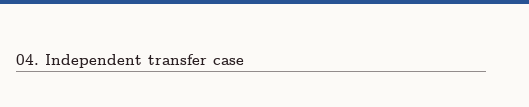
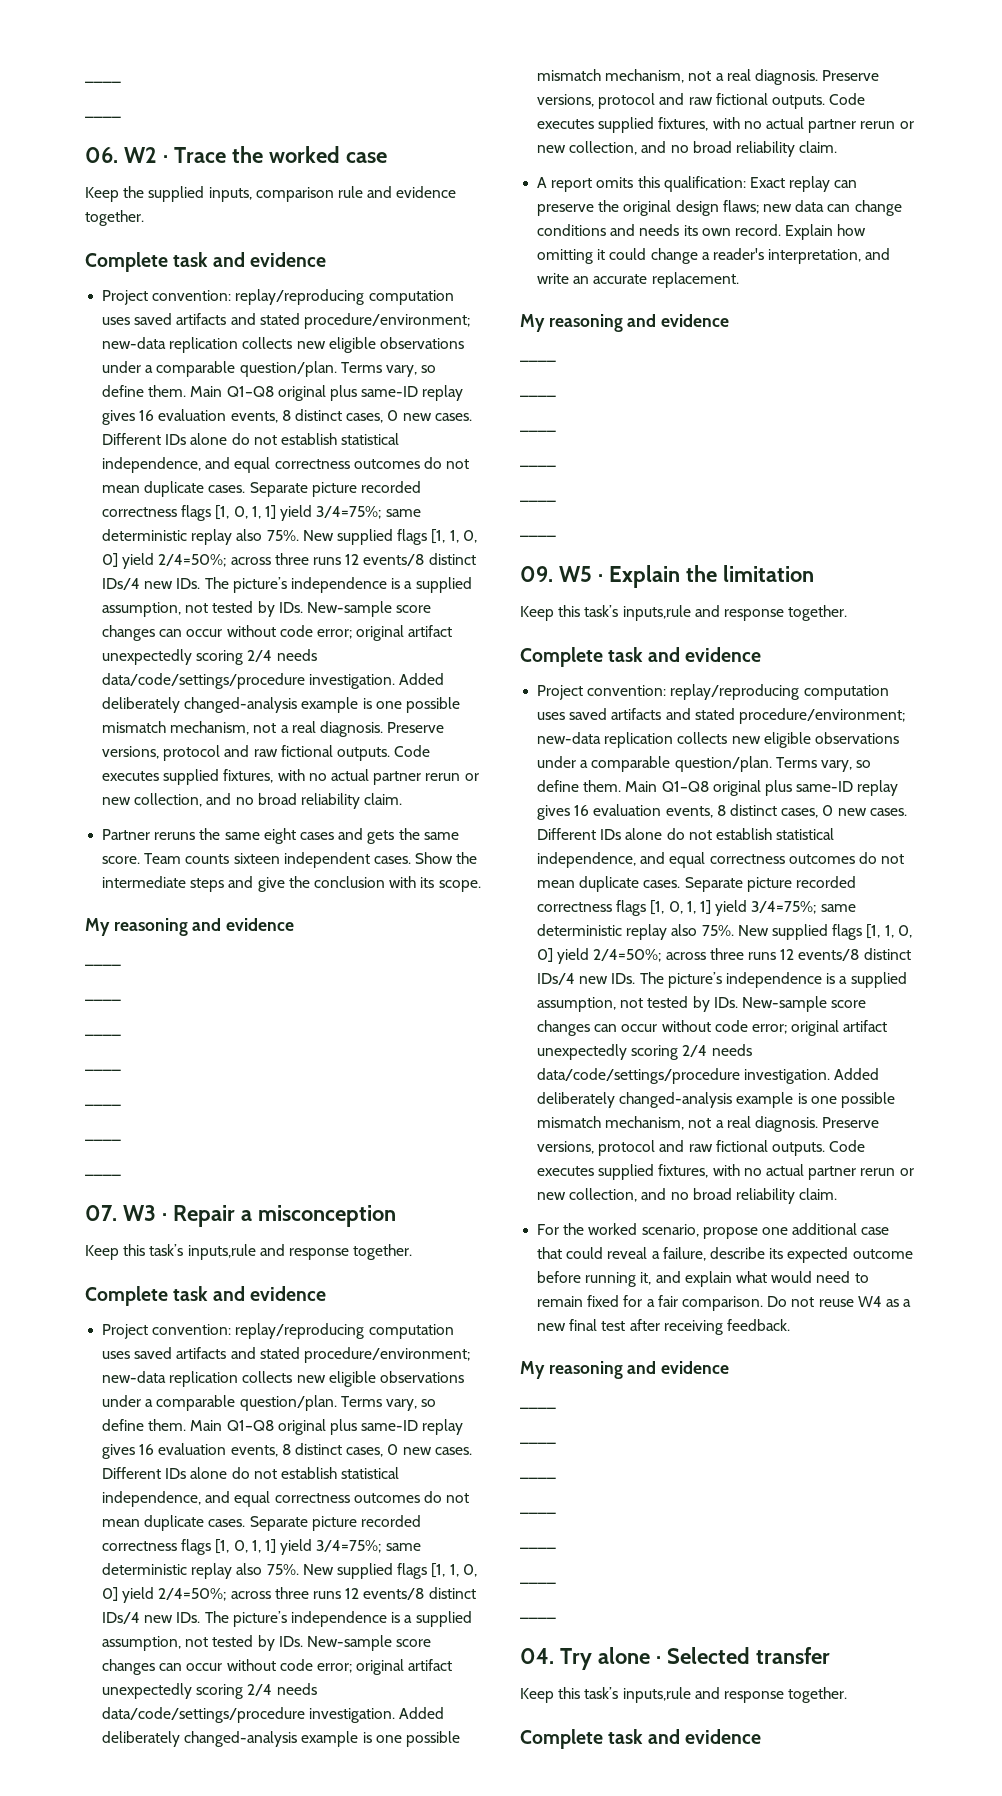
[16,54,244,68] 04. Independent transfer case -> [85,81,121,83] [85,116,121,118] [85,146,387,163] [85,186,457,202] [85,210,144,226] [85,252,326,272] [102,289,454,305] [102,313,470,329] [102,337,464,353] [102,361,437,377] [102,385,464,401] [102,409,472,425] [102,433,400,445] [102,457,470,473] [102,481,421,497] [102,505,421,521] [102,529,477,545] [102,553,476,569] [102,577,472,593] [102,601,432,617] [102,625,453,641] [102,649,317,665] [102,673,445,689] [102,697,460,713] [102,721,445,737] [102,745,431,761] [102,769,479,785] [102,793,403,809] [102,828,459,844] [102,852,478,868] [102,876,481,892] [85,918,295,936] [85,964,121,966] [85,999,121,1001] [85,1034,121,1036] [85,1069,121,1071] [85,1104,121,1106] [85,1139,121,1141] [85,1174,121,1176] [85,1205,396,1227] [85,1244,413,1260] [85,1286,326,1306] [102,1323,454,1339] [102,1347,470,1363] [102,1371,464,1387] [102,1395,437,1411] [102,1419,464,1435] [102,1443,472,1459] [102,1467,400,1479] [102,1491,470,1507] [102,1515,421,1531] [102,1539,421,1555] [102,1563,477,1579] [102,1587,476,1603] [102,1611,472,1627] [102,1635,432,1651] [102,1659,453,1675] [102,1683,317,1699] [102,1707,445,1723] [102,1731,460,1747] [537,69,880,85] [537,93,866,109] [537,117,914,133] [537,141,838,157] [537,176,858,192] [537,200,902,216] [537,224,867,240] [537,248,891,264] [537,272,739,288] [520,314,730,332] [520,360,556,362] [520,395,556,397] [520,430,556,432] [520,465,556,467] [520,500,556,502] [520,535,556,537] [520,565,814,588] [520,605,848,621] [520,647,761,667] [537,684,889,700] [537,708,905,724] [537,732,899,748] [537,756,872,772] [537,780,899,796] [537,804,907,820] [537,828,835,840] [537,852,905,868] [537,876,856,892] [537,900,856,916] [537,924,912,940] [537,948,911,964] [537,972,907,988] [537,996,867,1012] [537,1020,888,1036] [537,1044,752,1060] [537,1068,880,1084] [537,1092,895,1108] [537,1116,880,1132] [537,1140,866,1156] [537,1164,914,1180] [537,1188,838,1204] [537,1223,890,1239] [537,1247,913,1263] [537,1271,869,1287] [537,1295,912,1311] [537,1319,790,1335] [520,1361,730,1379] [520,1407,556,1409] [520,1442,556,1444] [520,1477,556,1479] [520,1512,556,1514] [520,1547,556,1549] [520,1582,556,1584] [520,1617,556,1619] [520,1647,830,1670] [520,1687,848,1703] [520,1729,761,1749] ____ // ____ // 06. W2 · Trace the worked case // Keep the supplied inputs, comparison rule and evidence together. // Complete task and evidence // Project convention: replay/reproducing computation uses saved artifacts and stated procedure/environment; new-data replication collects new eligible observations under a comparable question/plan. Terms vary, so define them. Main Q1–Q8 original plus same-ID replay gives 16 evaluation events, 8 distinct cases, 0 new cases. Different IDs alone do not establish statistical independence, and equal correctness outcomes do not mean duplicate cases. Separate picture recorded correctness flags [1, 0, 1, 1] yield 3/4=75%; same deterministic replay also 75%. New supplied flags [1, 1, 0, 0] yield 2/4=50%; across three runs 12 events/8 distinct IDs/4 new IDs. The picture’s independence is a supplied assumption, not tested by IDs. New-sample score changes can occur without code error; original artifact unexpectedly scoring 2/4 needs data/code/settings/procedure investigation. Added deliberately changed-analysis example is one possible mismatch mechanism, not a real diagnosis. Preserve versions, protocol and raw fictional outputs. Code executes supplied fixtures, with no actual partner rerun or new collection, and no broad reliability claim. // Partner reruns the same eight cases and gets the same score. Team counts sixteen independent cases. Show the intermediate steps and give the conclusion with its scope. // My reasoning and evidence // ____ // ____ // ____ // ____ // ____ // ____ // ____ // 07. W3 · Repair a misconception // Keep this task’s inputs,rule and response together. // Complete task and evidence // Project convention: replay/reproducing computation uses saved artifacts and stated procedure/environment; new-data replication collects new eligible observations under a comparable question/plan. Terms vary, so define them. Main Q1–Q8 original plus same-ID replay gives 16 evaluation events, 8 distinct cases, 0 new cases. Different IDs alone do not establish statistical independence, and equal correctness outcomes do not mean duplicate cases. Separate picture recorded correctness flags [1, 0, 1, 1] yield 3/4=75%; same deterministic replay also 75%. New supplied flags [1, 1, 0, 0] yield 2/4=50%; across three runs 12 events/8 distinct IDs/4 new IDs. The picture’s independence is a supplied assumption, not tested by IDs. New-sample score changes can occur without code error; original artifact unexpectedly scoring 2/4 needs data/code/settings/procedure investigation. Added deliberately changed-analysis example is one possible mismatch mechanism, not a real diagnosis. Preserve versions, protocol and raw fictional outputs. Code executes supplied fixtures, with no actual partner rerun or new collection, and no broad reliability claim. // A report omits this qualification: Exact replay can preserve the original design flaws; new data can change conditions and needs its own record. Explain how omitting it could change a reader's interpretation, and write an accurate replacement. // My reasoning and evidence // ____ // ____ // ____ // ____ // ____ // ____ // 09. W5 · Explain the limitation // Keep this task’s inputs,rule and response together. // Complete task and evidence // Project convention: replay/reproducing computation uses saved artifacts and stated procedure/environment; new-data replication collects new eligible observations under a comparable question/plan. Terms vary, so define them. Main Q1–Q8 original plus same-ID replay gives 16 evaluation events, 8 distinct cases, 0 new cases. Different IDs alone do not establish statistical independence, and equal correctness outcomes do not mean duplicate cases. Separate picture recorded correctness flags [1, 0, 1, 1] yield 3/4=75%; same deterministic replay also 75%. New supplied flags [1, 1, 0, 0] yield 2/4=50%; across three runs 12 events/8 distinct IDs/4 new IDs. The picture’s independence is a supplied assumption, not tested by IDs. New-sample score changes can occur without code error; original artifact unexpectedly scoring 2/4 needs data/code/settings/procedure investigation. Added deliberately changed-analysis example is one possible mismatch mechanism, not a real diagnosis. Preserve versions, protocol and raw fictional outputs. Code executes supplied fixtures, with no actual partner rerun or new collection, and no broad reliability claim. // For the worked scenario, propose one additional case that could reveal a failure, describe its expected outcome before running it, and explain what would need to remain fixed for a fair comparison. Do not reuse W4 as a new final test after receiving feedback. // My reasoning and evidence // ____ // ____ // ____ // ____ // ____ // ____ // ____ // 04. Try alone · Selected transfer // Keep this task’s inputs,rule and response together. // Complete task and evidence

